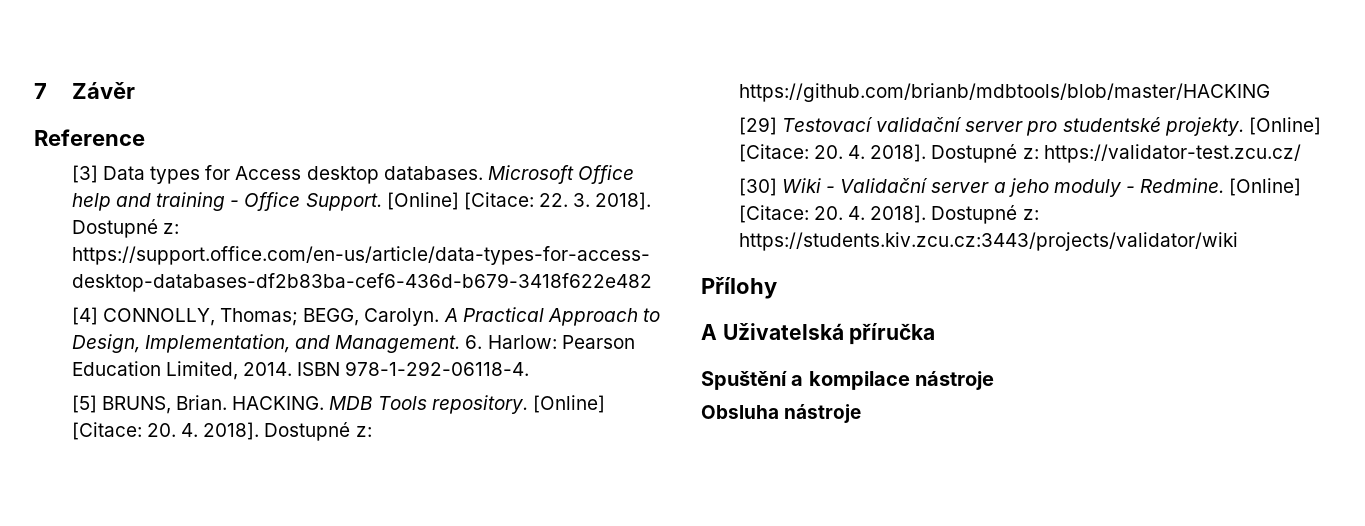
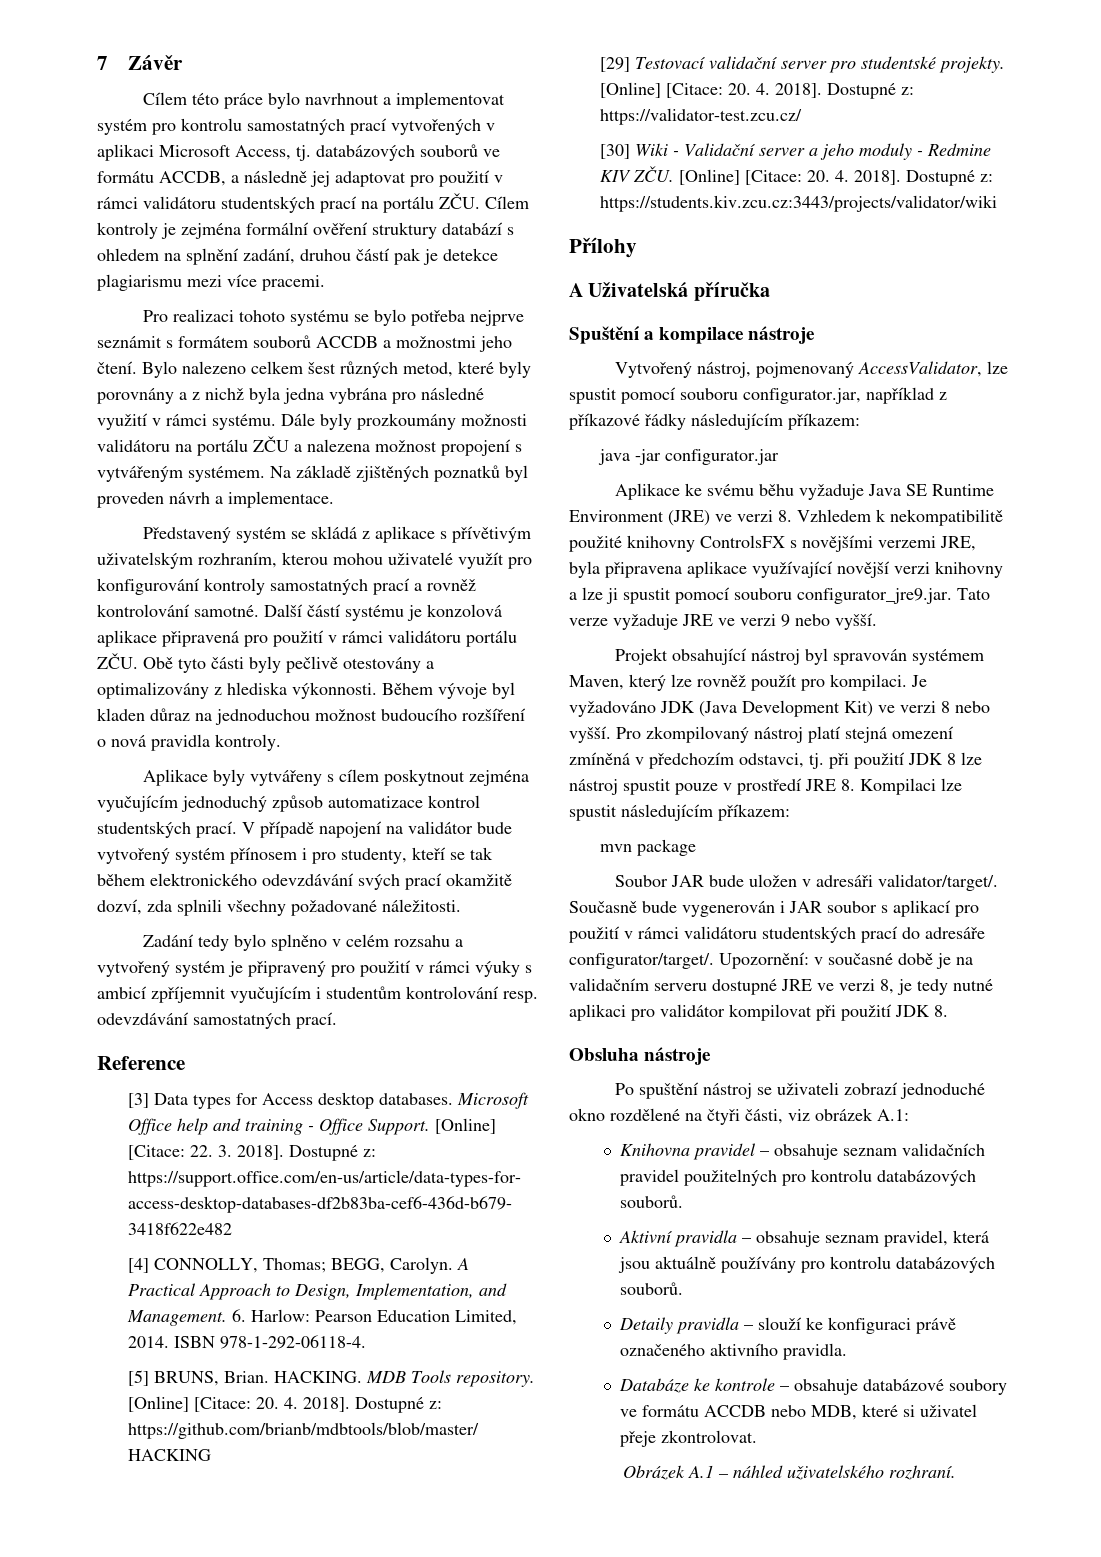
(135, 90) none -> [143,92,506,109] [97,118,495,135] [97,144,500,161] [97,170,503,187] [97,193,529,213] [97,222,514,239] [97,248,498,265] [97,274,325,291] [143,309,525,326] [97,335,512,352] [97,361,531,378] [97,387,484,404] [97,413,527,430] [97,436,522,456] [97,465,528,482] [97,491,334,508] [143,526,532,543] [97,552,532,569] [97,578,476,595] [97,604,502,621] [97,630,517,647] [97,653,434,673] [97,682,515,699] [97,708,525,725] [97,734,281,751] [143,769,530,786] [97,795,480,812] [97,821,512,838] [97,847,493,864] [97,873,512,890] [97,899,461,916] [143,934,464,951] [97,960,532,977] [97,986,538,1003] [97,1012,337,1029] // Cílem této práce bylo navrhnout a implementovat systém pro kontrolu samostatných prací vytvořených v aplikaci Microsoft Access, tj. databázových souborů ve formátu ACCDB, a následně jej adaptovat pro použití v rámci validátoru studentských prací na portálu ZČU. Cílem kontroly je zejména formální ověření struktury databází s ohledem na splnění zadání, druhou částí pak je detekce plagiarismu mezi více pracemi. // Pro realizaci tohoto systému se bylo potřeba nejprve seznámit s formátem souborů ACCDB a možnostmi jeho čtení. Bylo nalezeno celkem šest různých metod, které byly porovnány a z nichž byla jedna vybrána pro následné využití v rámci systému. Dále byly prozkoumány možnosti validátoru na portálu ZČU a nalezena možnost propojení s vytvářeným systémem. Na základě zjištěných poznatků byl proveden návrh a implementace. // Představený systém se skládá z aplikace s přívětivým uživatelským rozhraním, kterou mohou uživatelé využít pro konfigurování kontroly samostatných prací a rovněž kontrolování samotné. Další částí systému je konzolová aplikace připravená pro použití v rámci validátoru portálu ZČU. Obě tyto části byly pečlivě otestovány a optimalizovány z hlediska výkonnosti. Během vývoje byl kladen důraz na jednoduchou možnost budoucího rozšíření o nová pravidla kontroly. // Aplikace byly vytvářeny s cílem poskytnout zejména vyučujícím jednoduchý způsob automatizace kontrol studentských prací. V případě napojení na validátor bude vytvořený systém přínosem i pro studenty, kteří se tak během elektronického odevzdávání svých prací okamžitě dozví, zda splnili všechny požadované náležitosti. // Zadání tedy bylo splněno v celém rozsahu a vytvořený systém je připravený pro použití v rámci výuky s ambicí zpříjemnit vyučujícím i studentům kontrolování resp. odevzdávání samostatných prací.
[1140,178,1225,193] Redmine. -> [926,143,991,156] [599,166,674,182] Redmine KIV ZČU.
[701,404,862,423] Obsluha nástroje -> [615,361,1009,378] [569,387,947,404] [569,413,860,430] [597,449,779,465] [615,483,995,500] [569,509,1003,526] [569,535,976,552] [569,561,1003,578] [569,587,990,604] [569,613,877,630] [615,648,985,665] [569,674,927,691] [569,700,990,717] [569,726,953,743] [569,752,982,769] [569,778,962,795] [569,804,790,821] [599,839,696,856] [615,874,999,891] [569,900,979,917] [569,926,985,943] [569,952,973,969] [569,978,993,995] [569,1004,948,1021] [569,1047,712,1065] [615,1082,986,1099] [569,1108,909,1125] [619,1143,985,1160] [619,1169,976,1186] [619,1195,683,1208] [618,1230,989,1247] [617,1256,995,1273] [619,1282,683,1295] [618,1317,956,1334] [619,1343,847,1360] [618,1378,1007,1395] [619,1404,977,1420] [619,1430,757,1447] [623,1465,956,1480] Vytvořený nástroj, pojmenovaný AccessValidator, lze spustit pomocí souboru configurator.jar, například z příkazové řádky následujícím příkazem: // java -jar configurator.jar // Aplikace ke svému běhu vyžaduje Java SE Runtime Environment (JRE) ve verzi 8. Vzhledem k nekompatibilitě použité knihovny ControlsFX s novějšími verzemi JRE, byla připravena aplikace využívající novější verzi knihovny a lze ji spustit pomocí souboru configurator_jre9.jar. Tato verze vyžaduje JRE ve verzi 9 nebo vyšší. // Projekt obsahující nástroj byl spravován systémem Maven, který lze rovněž použít pro kompilaci. Je vyžadováno JDK (Java Development Kit) ve verzi 8 nebo vyšší. Pro zkompilovaný nástroj platí stejná omezení zmíněná v předchozím odstavci, tj. při použití JDK 8 lze nástroj spustit pouze v prostředí JRE 8. Kompilaci lze spustit následujícím příkazem: // mvn package // Soubor JAR bude uložen v adresáři validator/target/. Současně bude vygenerován i JAR soubor s aplikací pro použití v rámci validátoru studentských prací do adresáře configurator/target/. Upozornění: v současné době je na validačním serveru dostupné JRE ve verzi 8, je tedy nutné aplikaci pro validátor kompilovat při použití JDK 8. // Obsluha nástroje // Po spuštění nástroj se uživateli zobrazí jednoduché okno rozdělené na čtyři části, viz obrázek A.1: // Knihovna pravidel – obsahuje seznam validačních pravidel použitelných pro kontrolu databázových souborů. // Aktivní pravidla – obsahuje seznam pravidel, která jsou aktuálně používány pro kontrolu databázových souborů. // Detaily pravidla – slouží ke konfiguraci právě označeného aktivního pravidla. // Databáze ke kontrole – obsahuje databázové soubory ve formátu ACCDB nebo MDB, které si uživatel přeje zkontrolovat. // Obrázek A.1 – náhled uživatelského rozhraní.

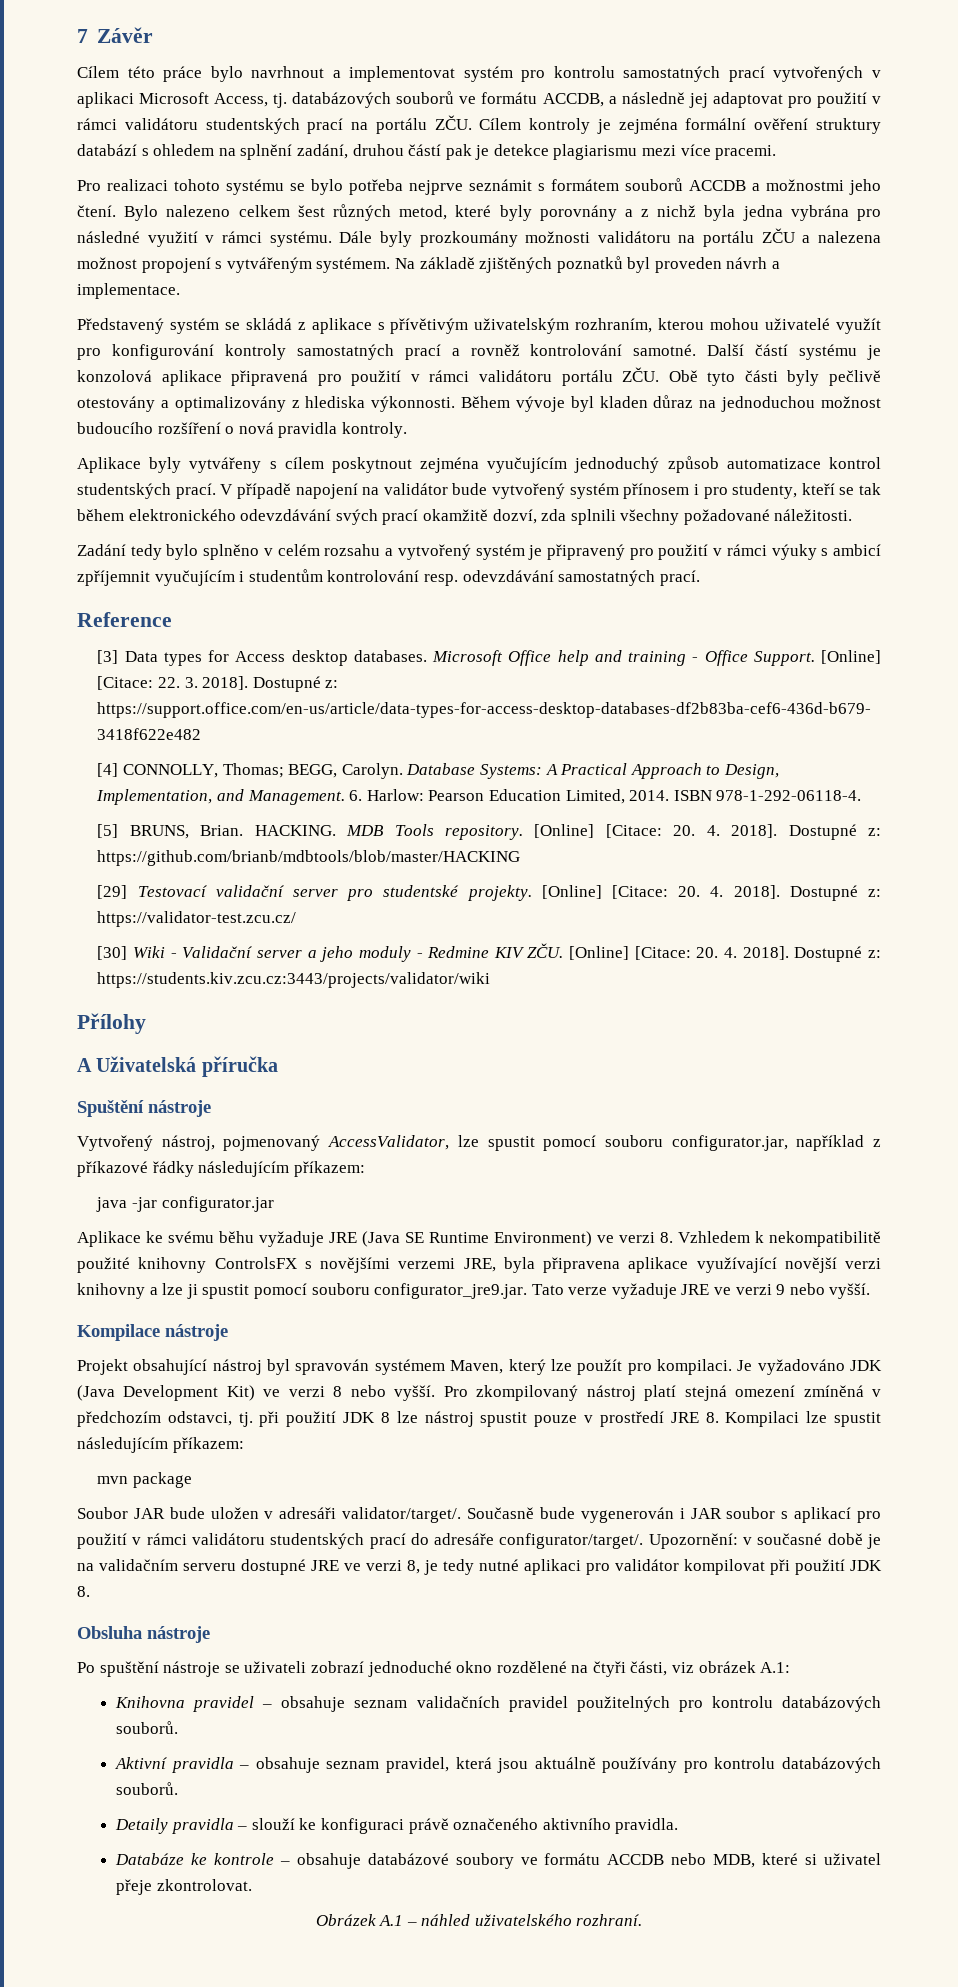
(453, 1265) none -> [406,763,542,779] Database Systems:
[644,327,745,344] a kompilace -> (144, 1108) none
[868,484,995,496] [569,510,710,526] Java SE Runtime Environment (JRE) -> [329,1231,592,1247] JRE (Java SE Runtime Environment)
(877, 621) none -> [77,1324,228,1341] // Kompilace nástroje
[697,675,746,687] rovněž -> (572, 1365) none
[703,1083,753,1099] nástroj -> [163,1661,221,1677] nástroje

